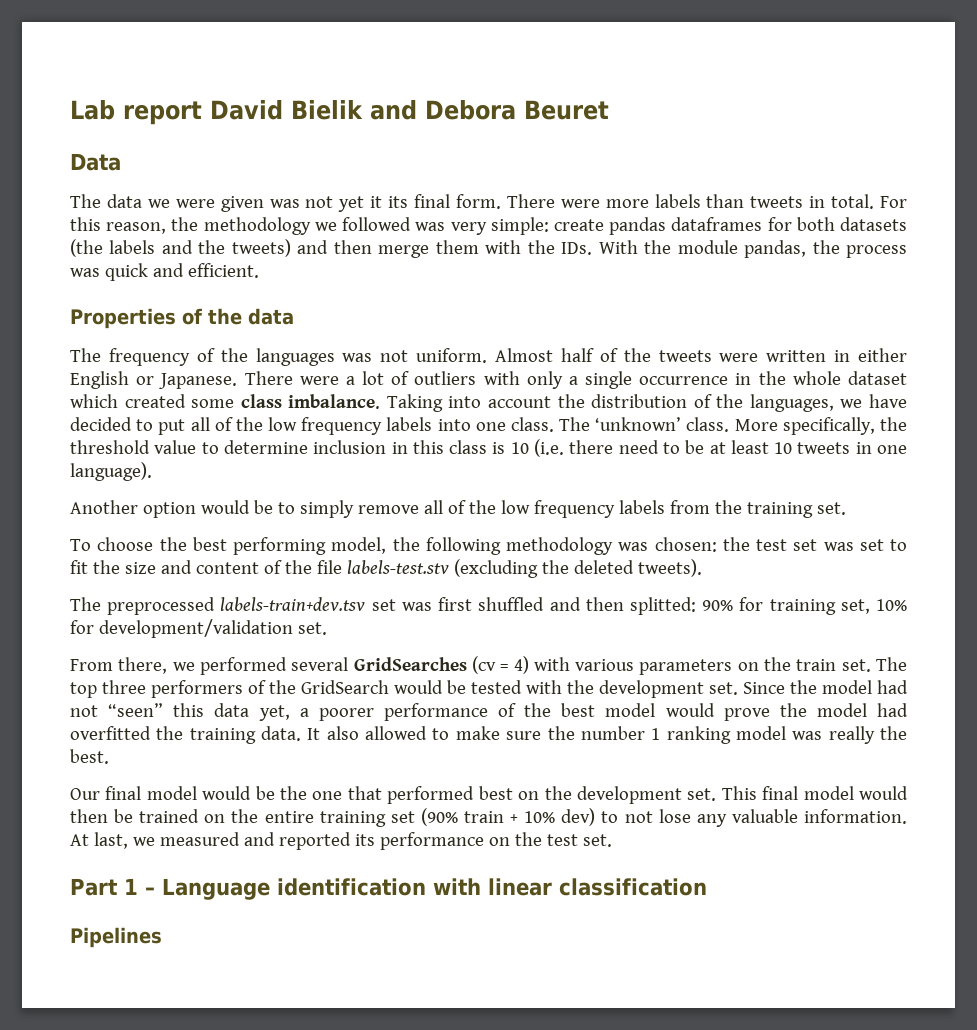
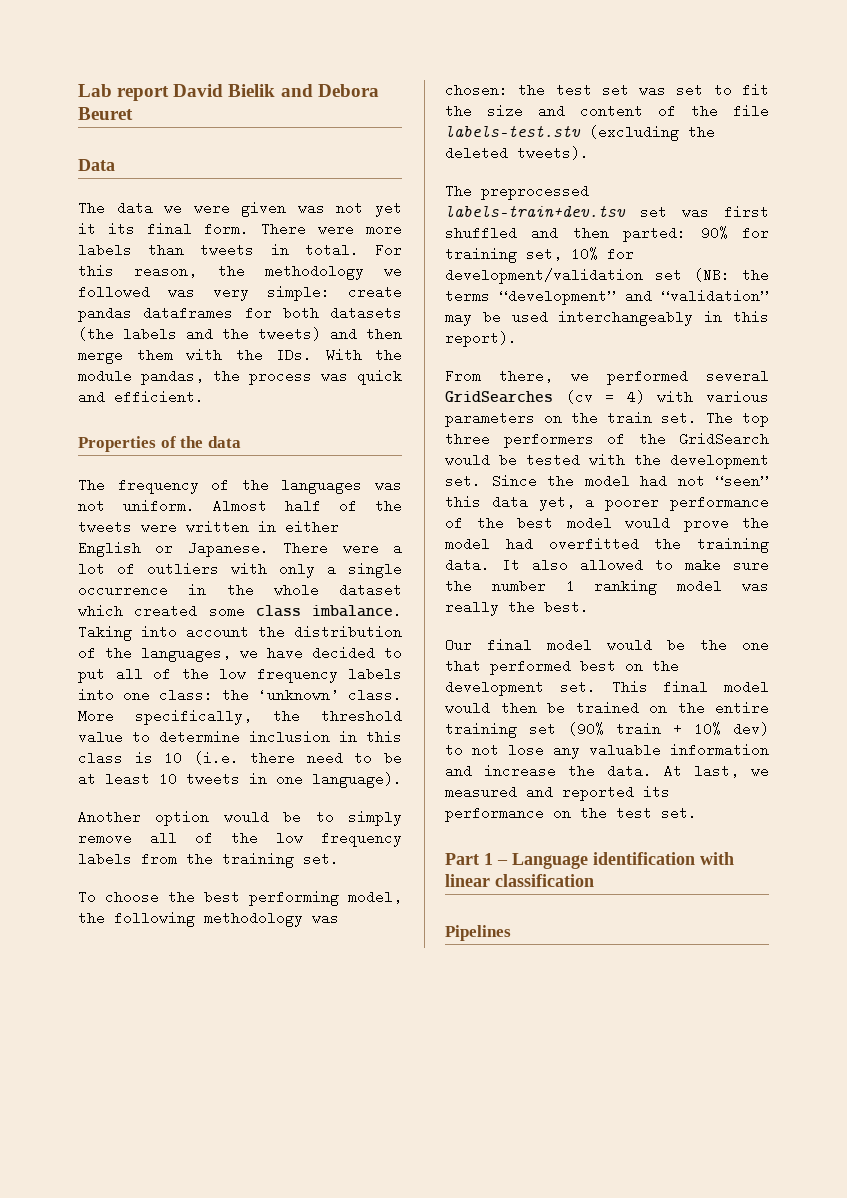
[510,417,591,432] class. The -> [159,688,249,702] class: the
[629,597,696,615] splitted: -> [623,226,687,242] parted:
[297,622,327,635] set. -> [655,268,769,282] [445,289,769,305] [445,310,769,326] [445,331,517,347] set (NB: the terms “development” and “validation” may be used interchangeably in this report).
[803,809,907,824] information. -> [670,743,769,757] [445,764,652,778] information and increase the data.

